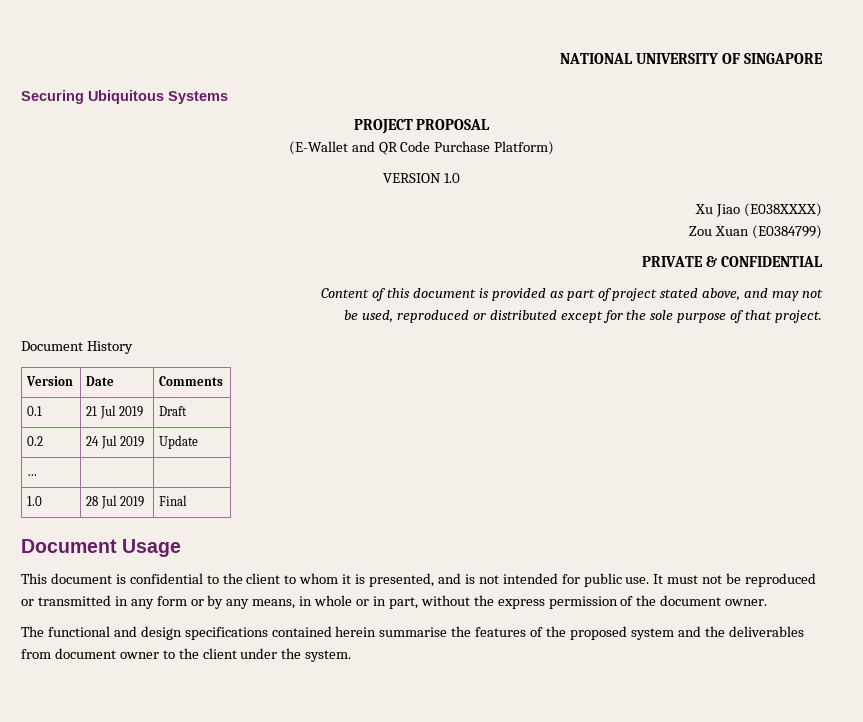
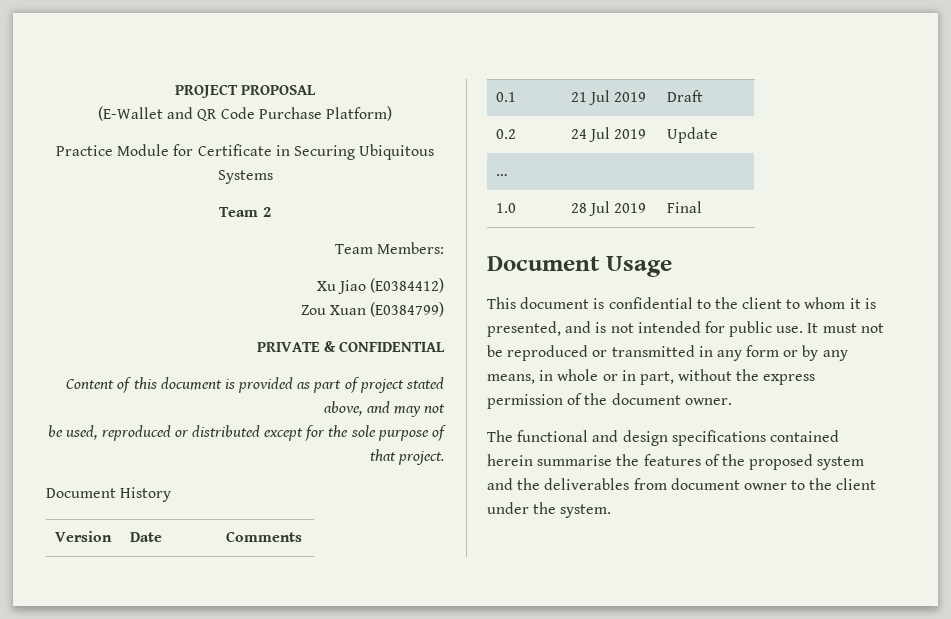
[560,53,823,64] [21,90,228,104] NATIONAL UNIVERSITY OF SINGAPORE // Securing Ubiquitous Systems // -> (174, 91) none
[383,173,460,183] VERSION 1.0 -> [55,144,435,160] [217,170,273,184] [219,207,271,217] [334,242,444,254] Practice Module for Certificate in Securing Ubiquitous Systems // Team 2 // Team Members:
[743,203,822,217] (E038XXXX) -> [370,278,444,293] (E0384412)

